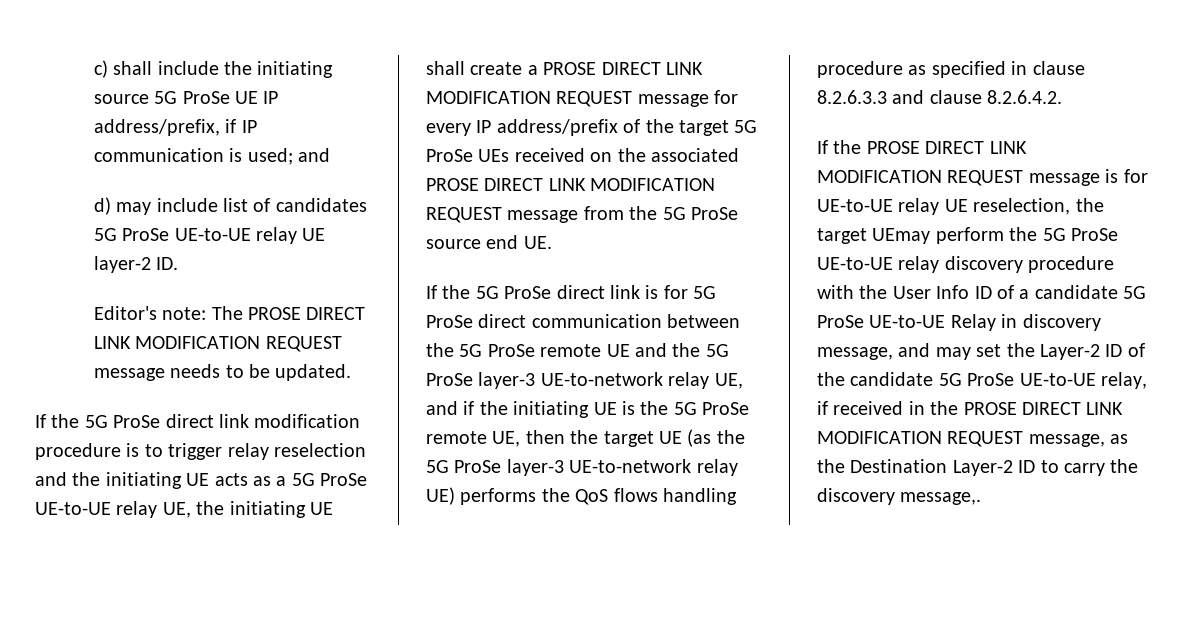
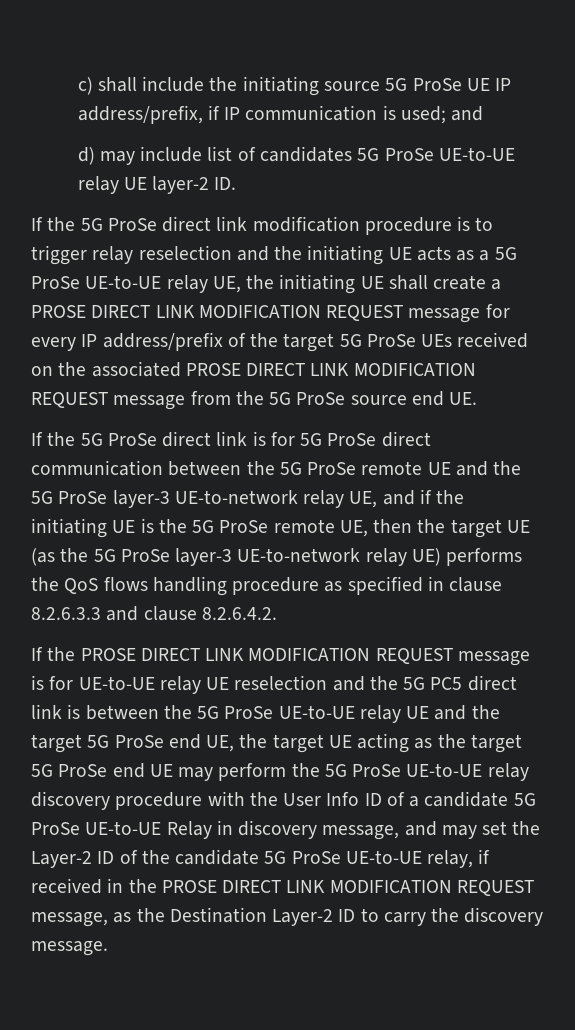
[93,306,366,320] [93,336,342,352] [93,364,352,381] // Editor's note: The PROSE DIRECT LINK MODIFICATION REQUEST message needs to be updated. -> (237, 183) none
[973,198,1104,215] [817,228,931,244] reselection, the target UEmay -> [234,675,517,691] [31,704,500,723] [31,733,522,753] [31,763,214,781] reselection and the 5G PC5 direct link is between the 5G ProSe UE-to-UE relay UE and the target 5G ProSe end UE, the target UE acting as the target 5G ProSe end UE may
[900,492,982,505] message,. -> [31,941,108,956] message.

